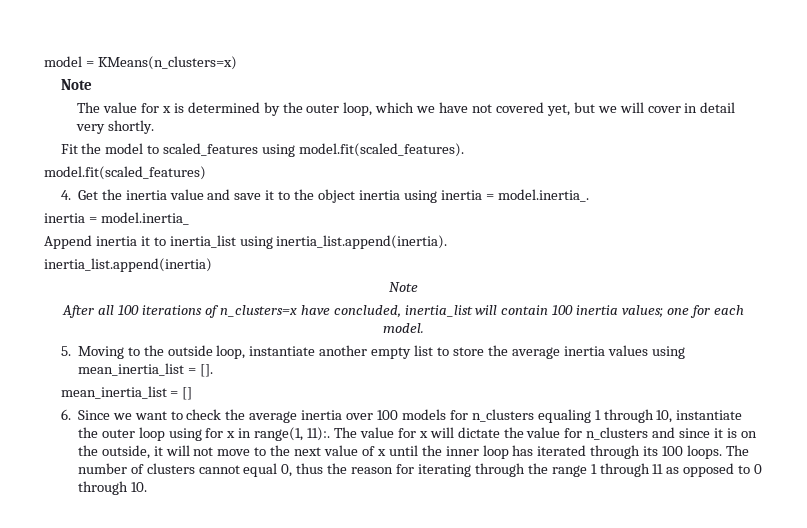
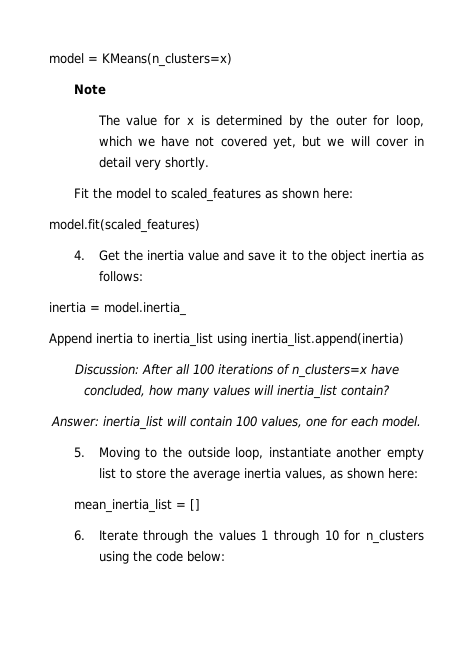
(340, 108) none -> [373,115,390,126] for
[262,143,465,157] using model.fit(scaled_features). -> [264,188,353,199] as shown here:
[403,189,589,203] using inertia = model.inertia_. -> [410,252,424,261] [98,271,143,282] as follows:
[140,236,150,246] it -> (133, 338) none
[276,235,448,249] inertia_list.append(inertia). // -> (247, 339) none
[389,282,418,292] Note // -> [74,364,139,375] Discussion:
(401, 311) none -> [149,385,389,399] [51,416,99,427] how many values will inertia_list contain? // Answer:
[576,305,664,318] inertia values; -> [261,416,302,428] values,
[607,345,685,359] [77,363,213,377] values using mean_inertia_list = []. -> [284,468,418,480] values, as shown here:
[77,409,743,423] [77,427,757,441] [77,445,749,459] [77,463,763,477] [77,481,147,495] Since we want to check the average inertia over 100 models for n_clusters equaling 1 through 10, instantiate the outer loop using for x in range(1, 11):. The value for x will dictate the value for n_clusters and since it is on the outside, it will not move to the next value of x until the inner loop has iterated through its 100 loops. The number of clusters cannot equal 0, thus the reason for iterating through the range 1 through 11 as opposed to 0 through 10. -> [98,530,425,544] [98,551,225,564] Iterate through the values 1 through 10 for n_clusters using the code below:

